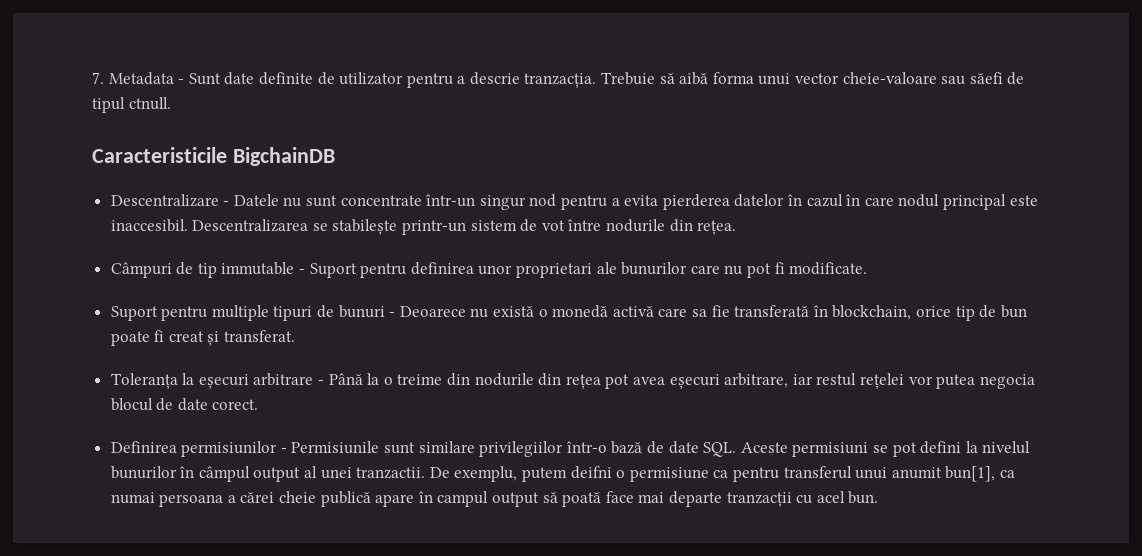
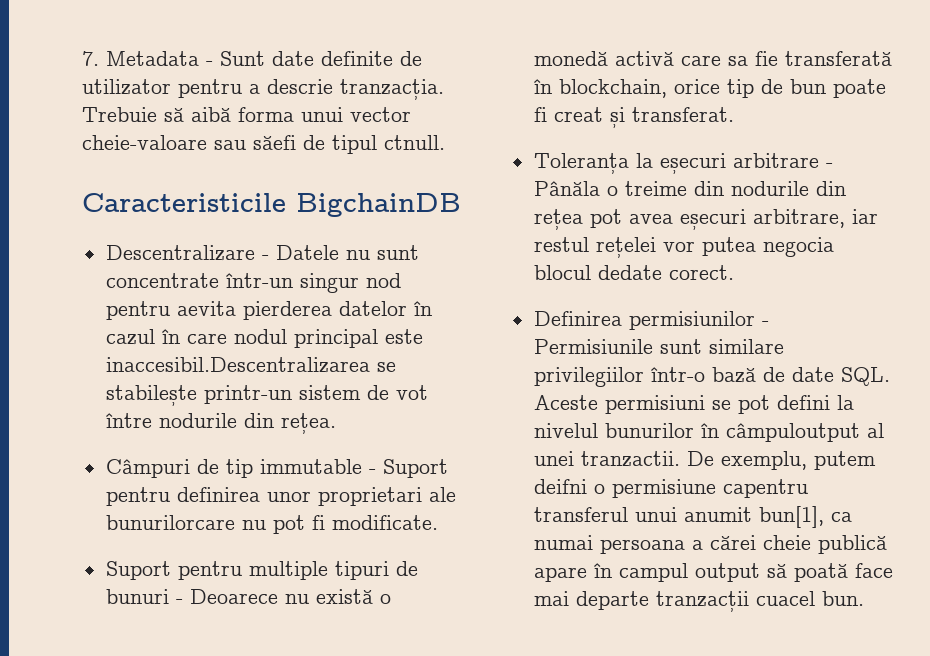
[611,195,659,206] a evita -> [176,301,236,316] aevita
[110,219,309,232] inaccesibil. Descentralizarea -> [105,357,370,373] inaccesibil.Descentralizarea
[621,262,720,275] bunurilor care -> [105,515,235,530] bunurilorcare
[328,373,380,385] Până la -> [533,181,600,196] Pânăla
[156,398,208,411] de date -> [597,265,662,280] dedate
[198,466,301,482] câmpul output -> [725,423,860,442] câmpuloutput
[713,467,779,482] ca pentru -> [722,479,808,498] capentru
[796,491,845,504] cu acel -> [755,591,815,606] cuacel

